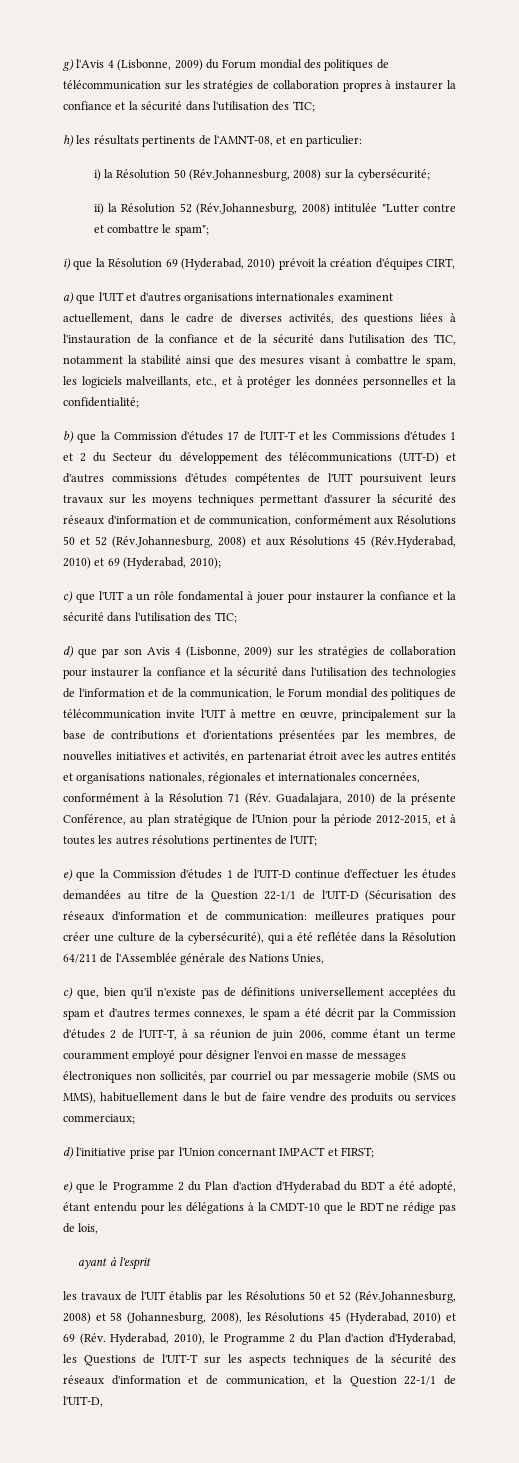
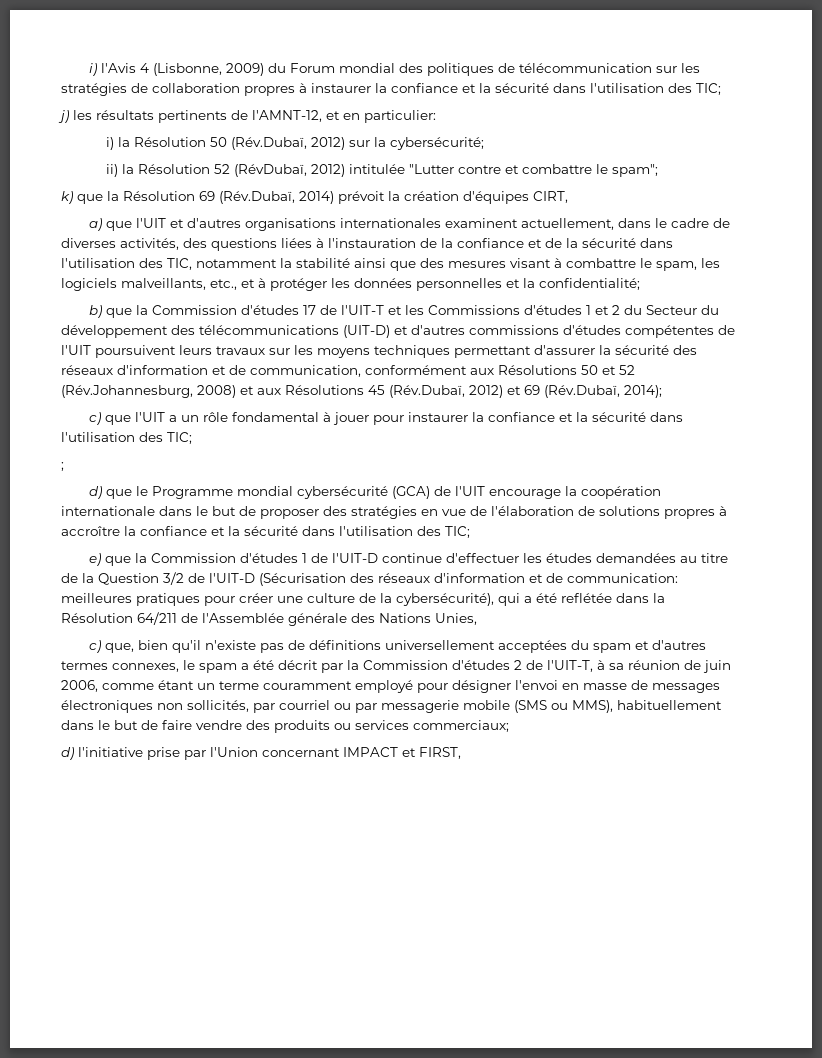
[63,59,74,71] g) -> [88,63,97,76] i)
[63,135,74,147] h) -> [58,110,69,123] j)
[213,135,273,146] l'AMNT-08, -> [252,110,322,122] l'AMNT-12,
[188,169,322,181] (Rév.Johannesburg, 2008) -> [230,137,345,150] (Rév.Dubaï, 2012)
[196,203,330,215] (Rév.Johannesburg, 2008) -> [233,164,345,177] (RévDubaï, 2012)
[63,258,71,270] i) -> [61,191,73,204] k)
[180,258,276,270] (Hyderabad, 2010) -> [219,191,334,204] (Rév.Dubaï, 2014)
[371,536,456,548] [63,557,221,569] (Rév.Hyderabad, 2010) et 69 (Hyderabad, 2010); -> [389,385,662,398] (Rév.Dubaï, 2012) et 69 (Rév.Dubaï, 2014);
(237, 617) none -> [61,462,64,471] // ;
[101,646,456,658] [63,667,456,679] [63,688,456,700] [63,709,456,721] [63,730,457,742] [63,751,456,763] [63,772,421,784] [63,793,456,805] [63,814,456,826] [63,835,318,847] par son Avis 4 (Lisbonne, 2009) sur les stratégies de collaboration pour instaurer la confiance et la sécurité dans l'utilisation des technologies de l'information et de la communication, le Forum mondial des politiques de télécommunication invite l'UIT à mettre en œuvre, principalement sur la base de contributions et d'orientations présentées par les membres, de nouvelles initiatives et activités, en partenariat étroit avec les autres entités et organisations nationales, régionales et internationales concernées, conformément à la Résolution 71 (Rév. Guadalajara, 2010) de la présente Conférence, au plan stratégique de l'Union pour la période 2012-2015, et à toutes les autres résolutions pertinentes de l'UIT; -> [135,486,661,499] [61,506,727,519] [61,526,470,538] le Programme mondial cybersécurité (GCA) de l'UIT encourage la coopération internationale dans le but de proposer des stratégies en vue de l'élaboration de solutions propres à accroître la confiance et la sécurité dans l'utilisation des TIC;
[264,891,297,900] 22-1/1 -> [163,572,184,585] 3/2
[341,1147,374,1158] [63,1181,456,1193] [63,1202,457,1214] [63,1223,99,1234] [78,1257,151,1270] [63,1291,456,1303] [63,1312,456,1324] [63,1333,456,1345] [63,1354,456,1366] [63,1375,456,1387] [63,1396,103,1407] FIRST; // e) que le Programme 2 du Plan d'action d'Hyderabad du BDT a été adopté, étant entendu pour les délégations à la CMDT-10 que le BDT ne rédige pas de lois, // ayant à l'esprit // les travaux de l'UIT établis par les Résolutions 50 et 52 (Rév.Johannesburg, 2008) et 58 (Johannesburg, 2008), les Résolutions 45 (Hyderabad, 2010) et 69 (Rév. Hyderabad, 2010), le Programme 2 du Plan d'action d'Hyderabad, les Questions de l'UIT-T sur les aspects techniques de la sécurité des réseaux d'information et de communication, et la Question 22-1/1 de l'UIT-D, -> [419,747,461,759] FIRST,

